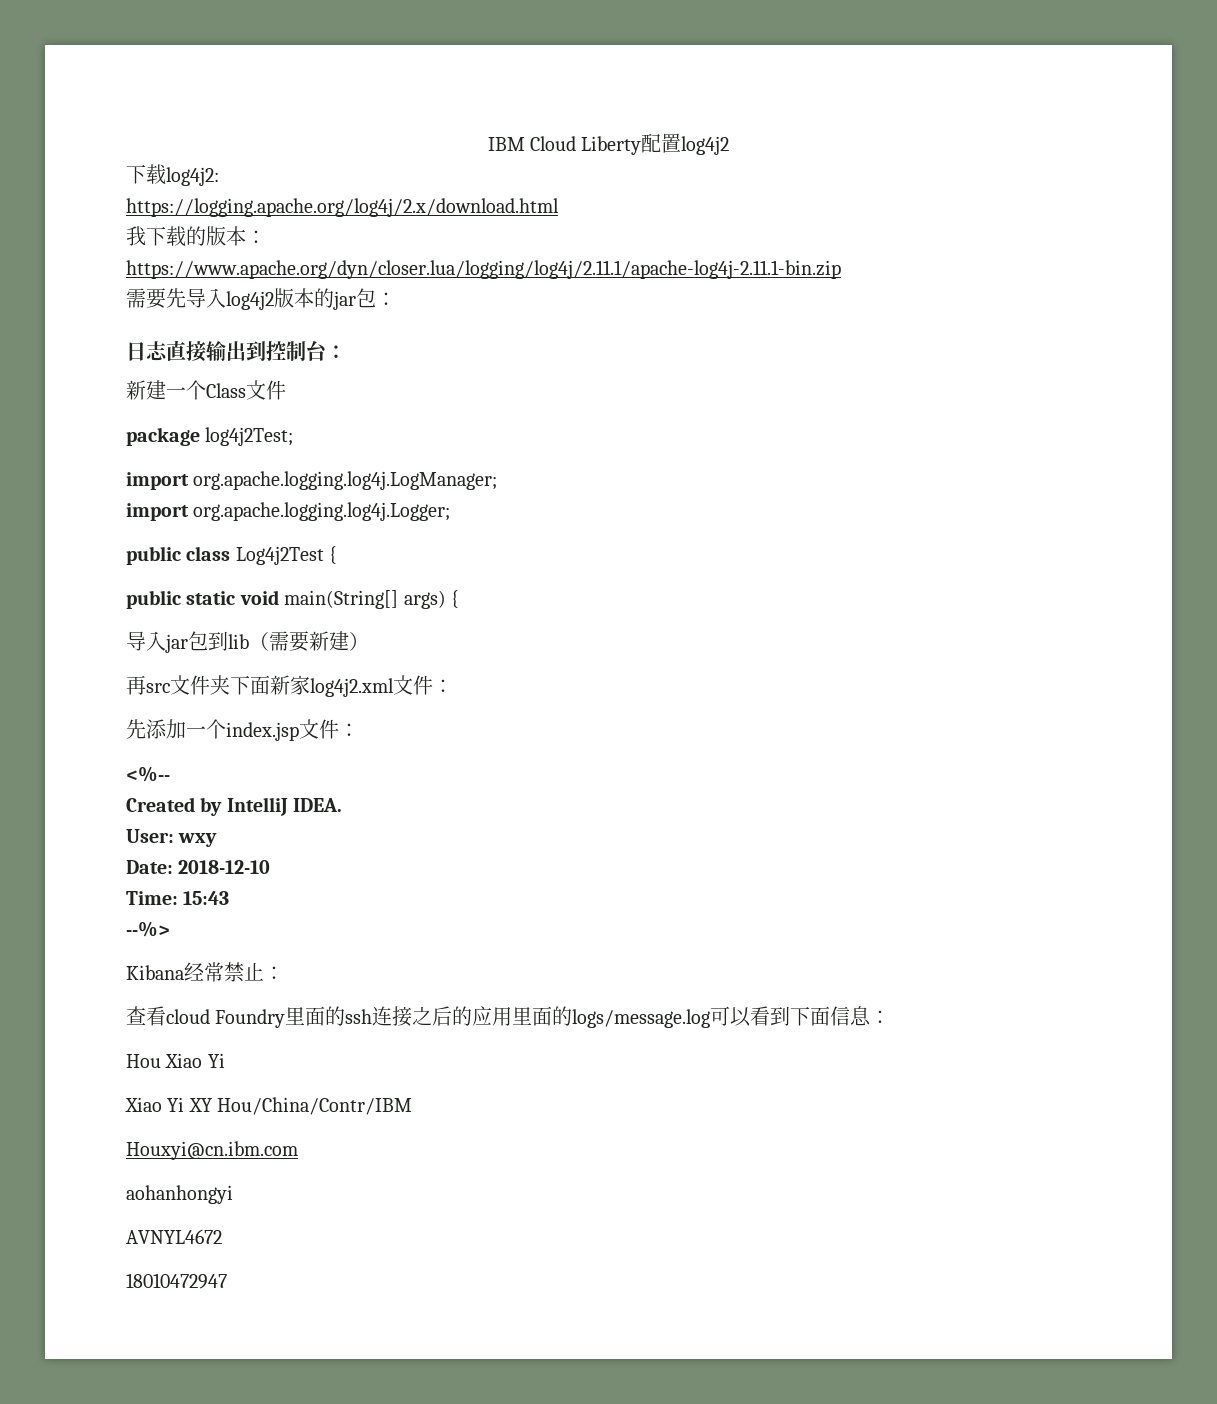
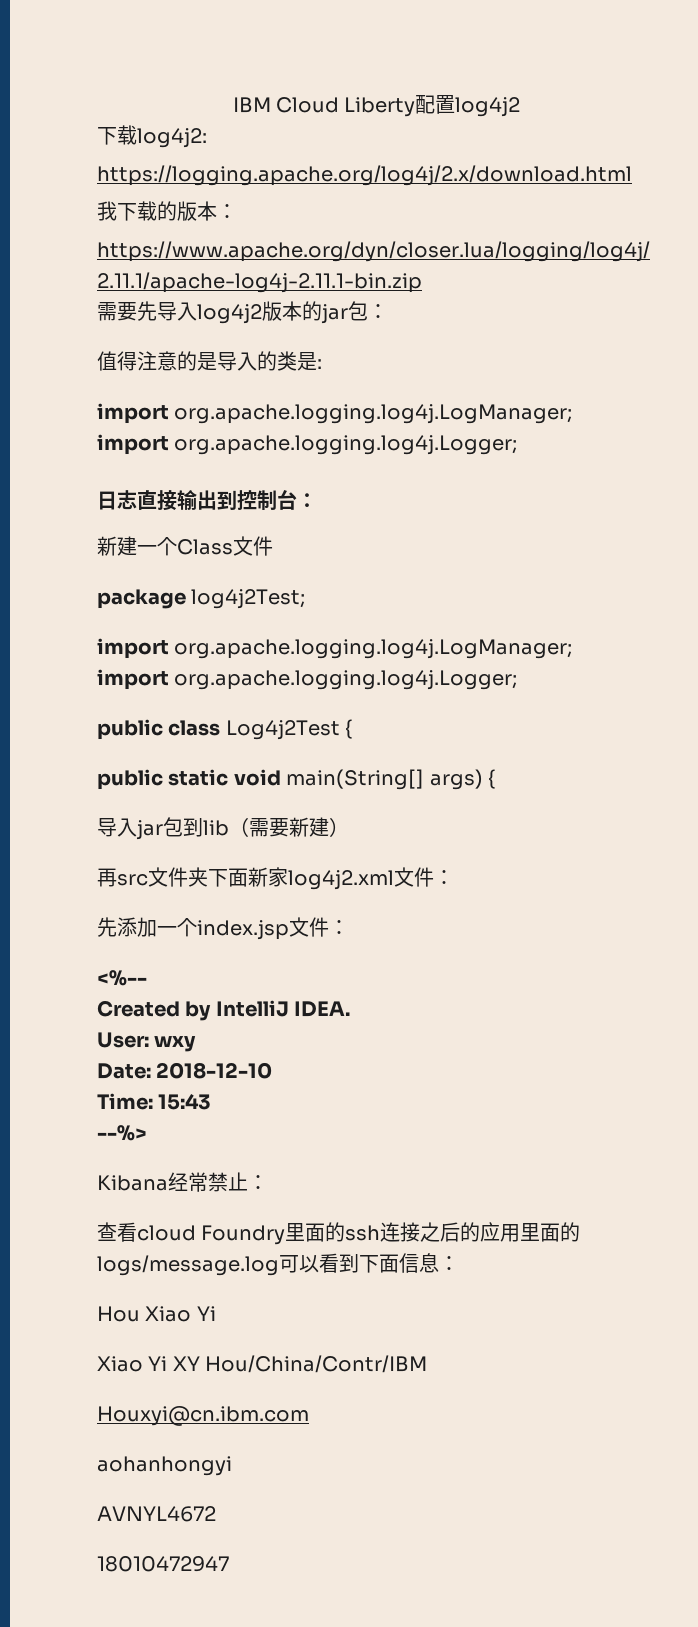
(396, 299) none -> [97,351,322,371] [97,403,573,424] [97,434,518,455] // 值得注意的是导入的类是: // import org.apache.logging.log4j.LogManager; // import org.apache.logging.log4j.Logger;

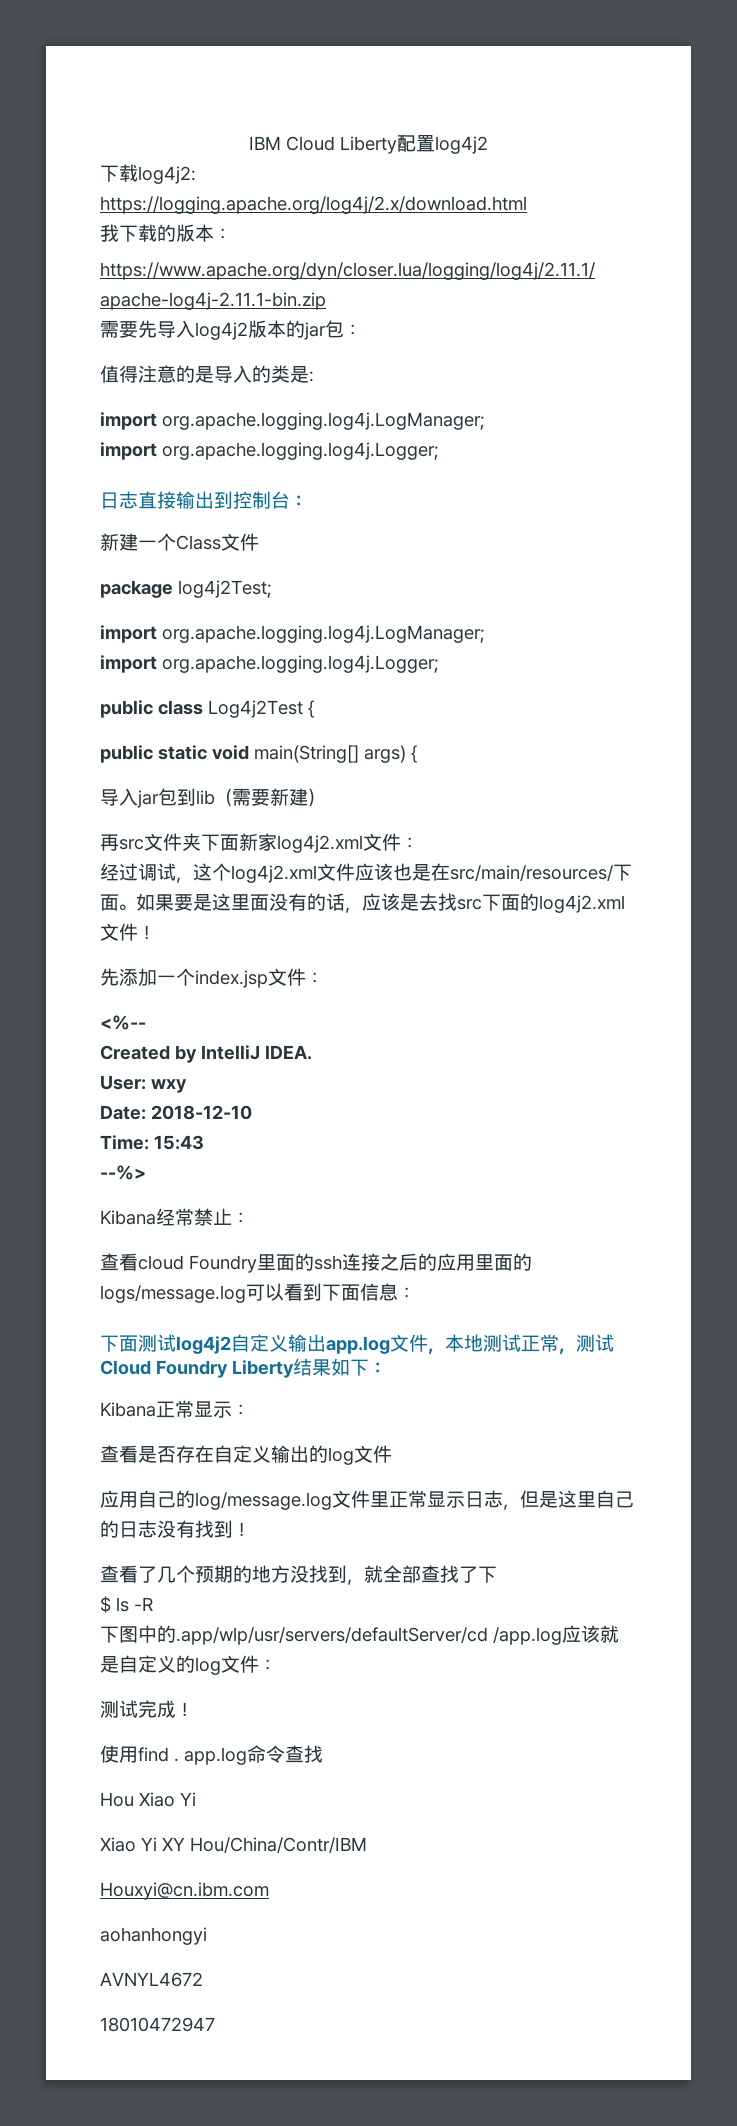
(454, 877) none -> [100,863,632,883] [100,893,625,913] [100,923,155,941] // 经过调试，这个log4j2.xml文件应该也是在src/main/resources/下面。如果要是这里面没有的话，应该是去找src下面的log4j2.xml文件！
(459, 1263) none -> [100,1334,614,1354] [100,1358,386,1378] [100,1400,249,1418] [100,1445,392,1465] [100,1490,634,1510] [100,1520,250,1538] [100,1565,497,1585] [100,1596,153,1613] [100,1625,619,1645] [100,1655,276,1675] [100,1700,193,1718] [100,1745,323,1765] // 下面测试log4j2自定义输出app.log文件，本地测试正常，测试Cloud Foundry Liberty结果如下： // Kibana正常显示： // 查看是否存在自定义输出的log文件 // 应用自己的log/message.log文件里正常显示日志，但是这里自己的日志没有找到！ // 查看了几个预期的地方没找到，就全部查找了下 // $ ls -R // 下图中的.app/wlp/usr/servers/defaultServer/cd /app.log应该就是自定义的log文件： // 测试完成！ // 使用find . app.log命令查找

